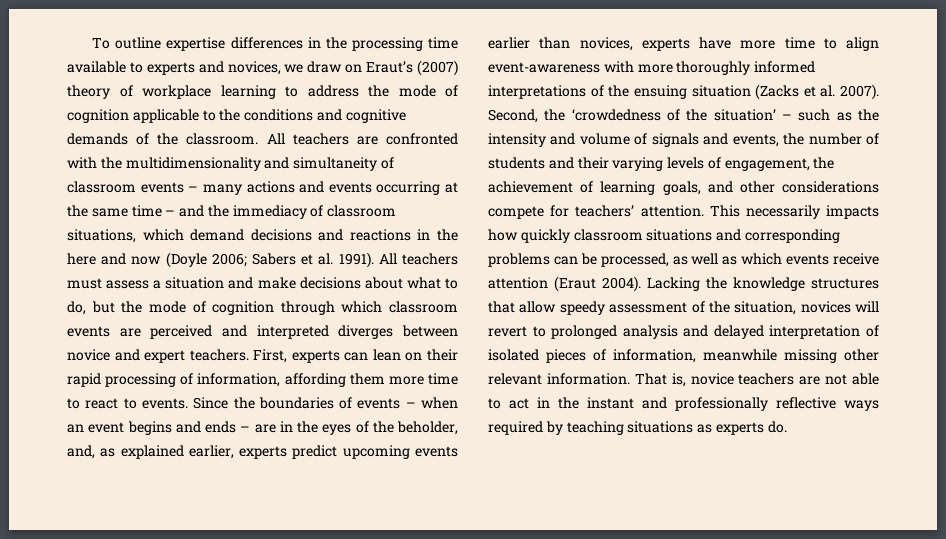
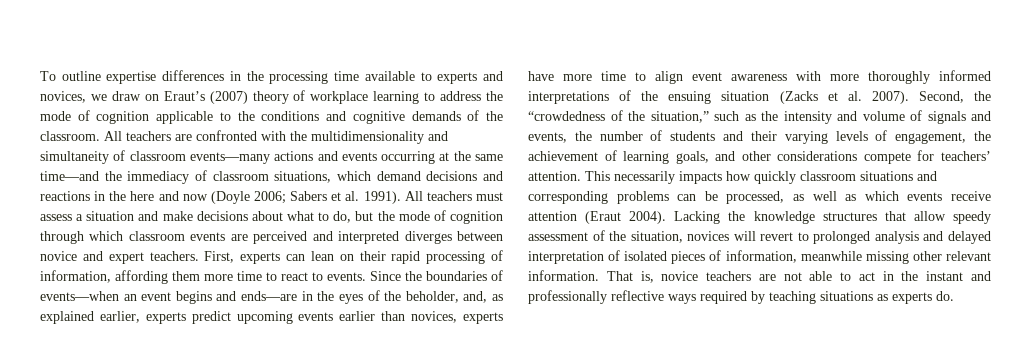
[140,182,242,195] events – many -> [189,152,270,164] events—many
[131,205,205,217] time – and -> [40,171,99,181] time—and
[357,397,459,409] events – when -> [40,291,119,301] events—when
[205,421,276,433] ends – are -> [241,291,298,301] ends—are
[488,62,600,73] event-awareness -> [692,72,787,81] event awareness
[571,109,792,121] ‘crowdedness of the situation’ – -> [528,110,709,123] “crowdedness of the situation,”

